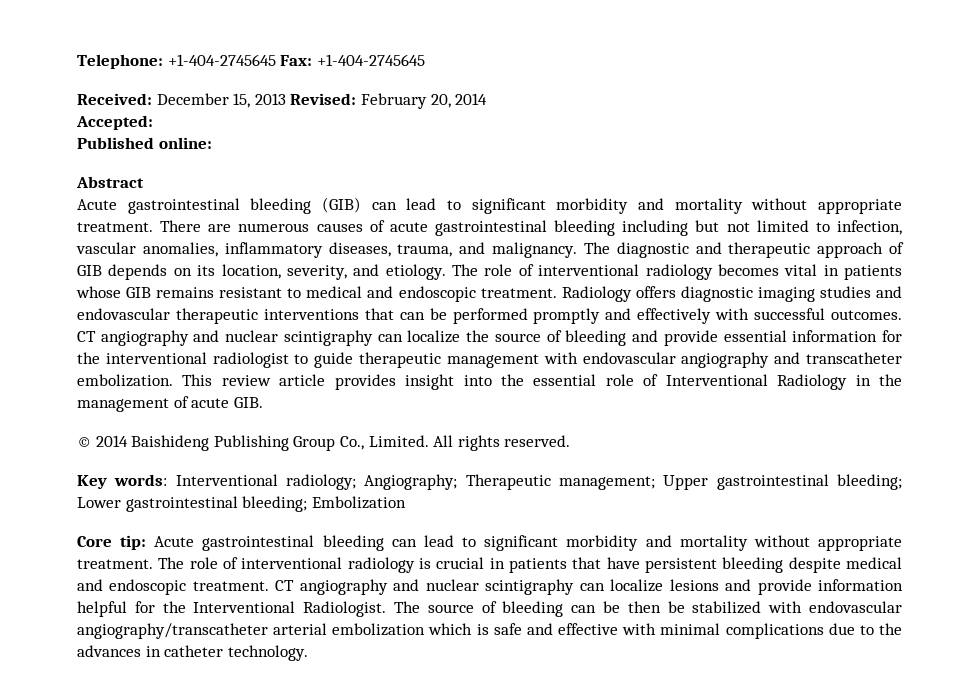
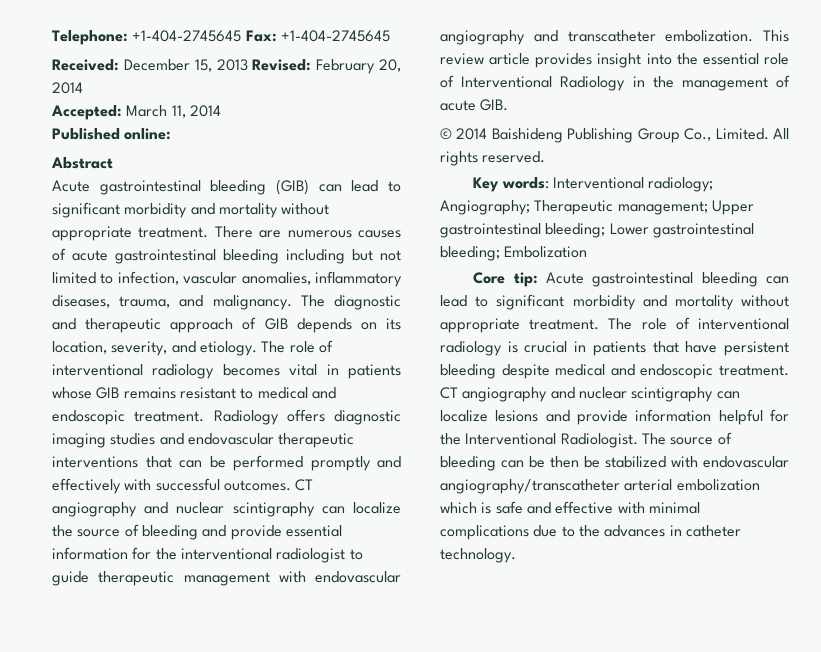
(153, 122) none -> [126,105,221,118] March 11, 2014

